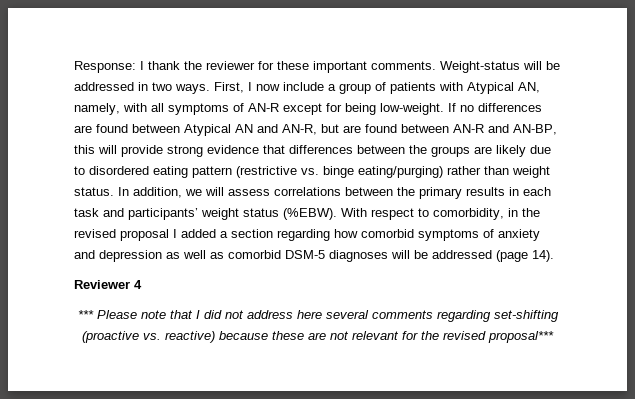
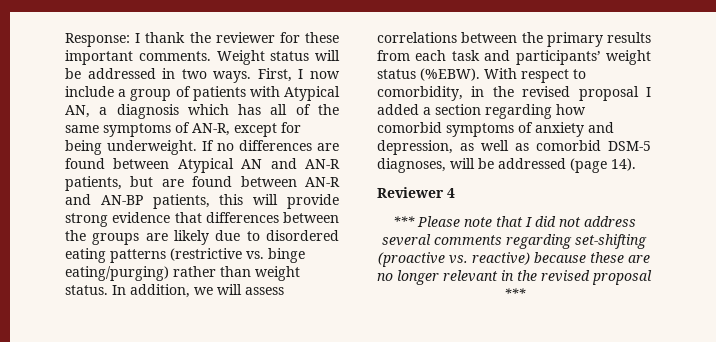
[440,61,520,73] Weight-status -> [216,50,310,65] Weight status
[74,103,279,115] namely, with all symptoms of AN-R -> [99,104,339,119] [65,122,230,137] a diagnosis which has all of the same symptoms of AN-R,
[380,103,444,115] low-weight. -> [107,140,197,155] underweight.
[282,124,317,135] AN-R, -> [305,159,340,169] [65,176,122,191] AN-R patients,
[513,124,557,135] AN-BP, -> [100,194,210,209] AN-BP patients,
[192,166,232,178] pattern -> [110,249,166,263] patterns
[509,187,519,196] in -> [377,50,410,61] from
[99,250,162,262] depression -> [377,140,453,155] depression,
[329,250,388,262] diagnoses -> [377,158,446,173] diagnoses,
[296,310,322,319] here -> (636, 221) none
[330,331,554,343] not relevant for the revised proposal*** -> [377,270,652,285] [503,288,526,299] no longer relevant in the revised proposal ***

